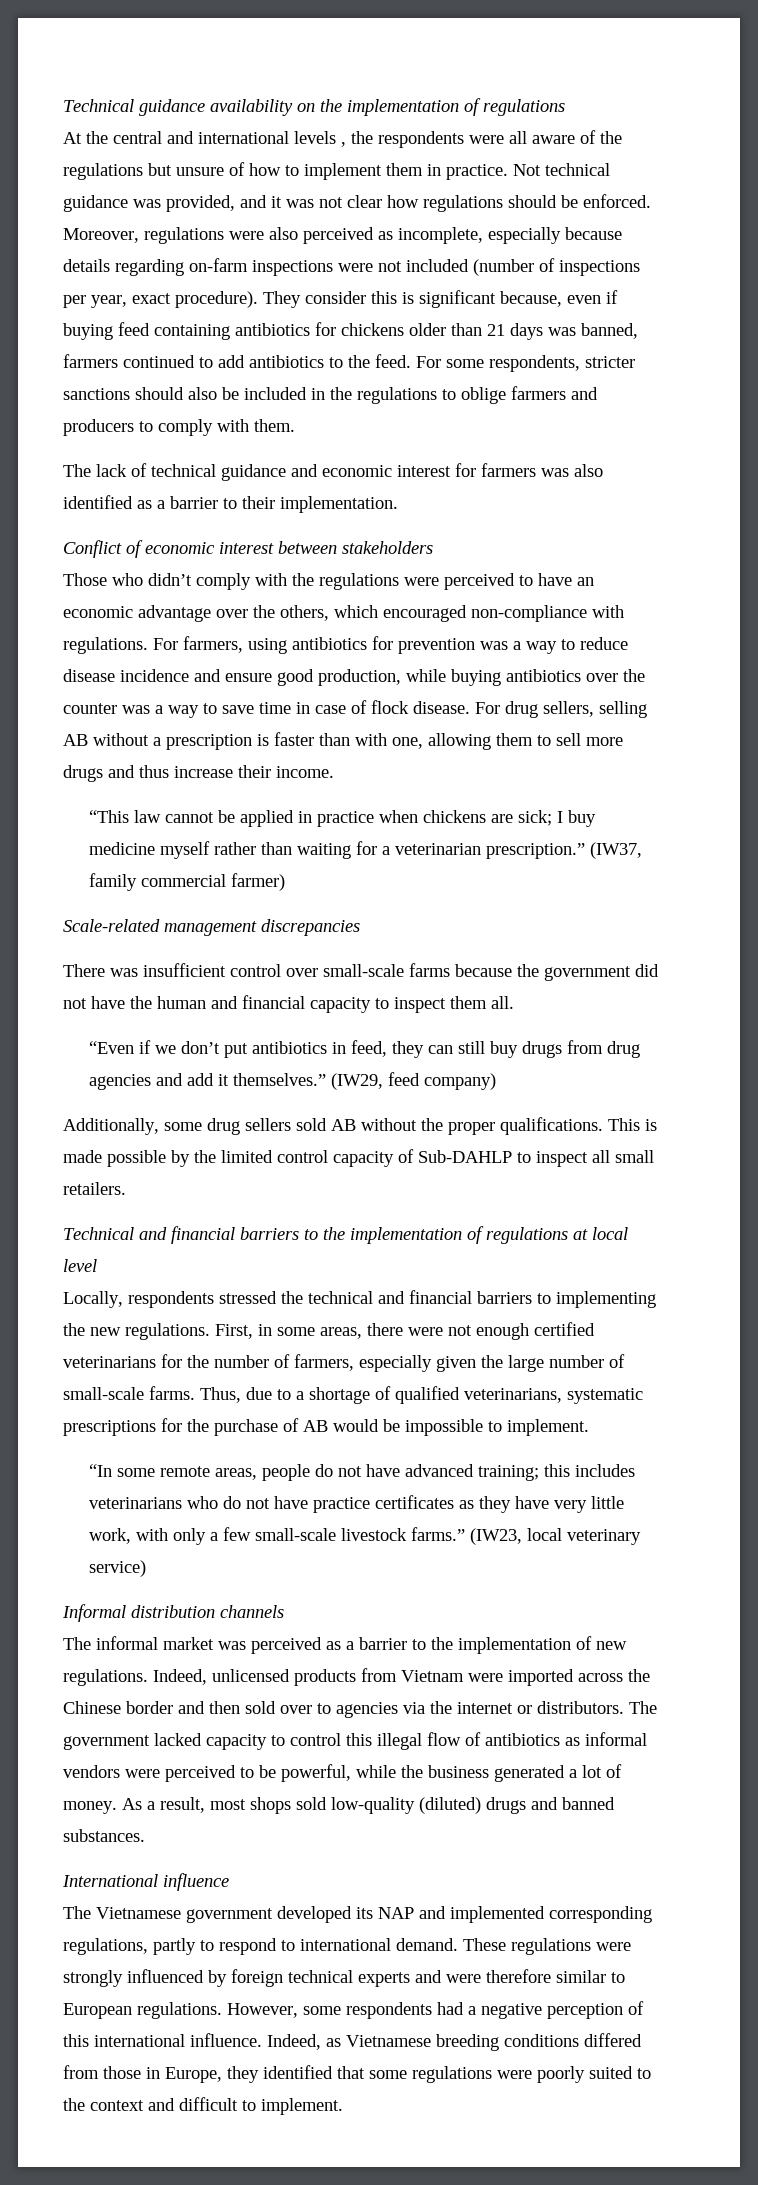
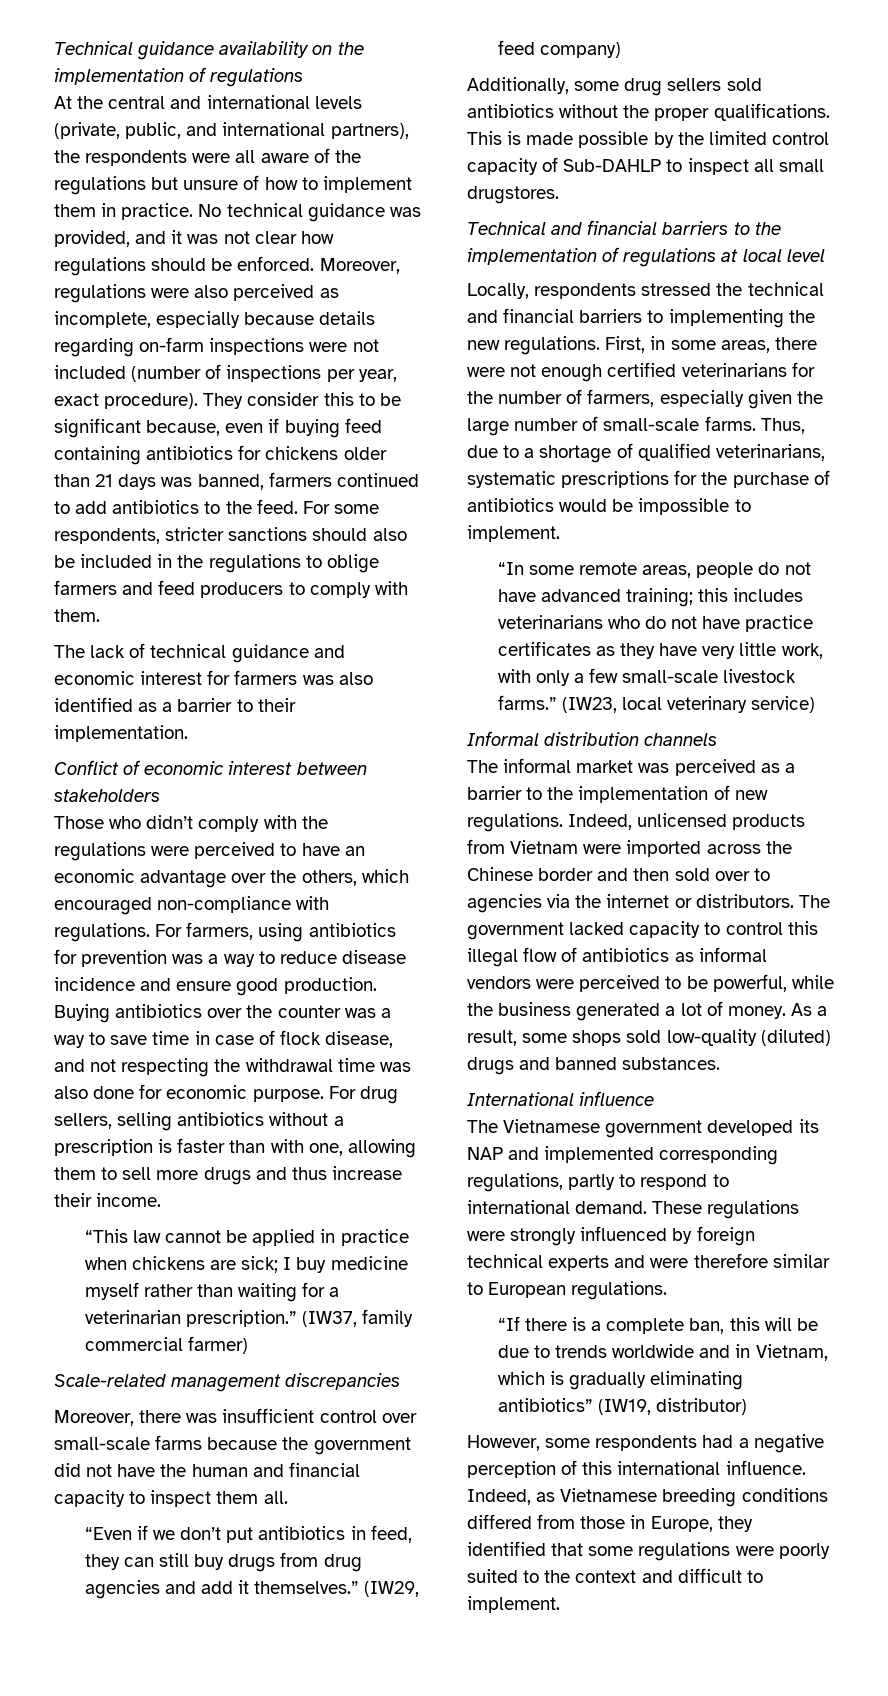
[341,142,346,147] , -> [54,122,409,139] (private, public, and international partners),
[513,164,541,176] Not -> [198,204,222,217] No
[402,292,414,304] is -> [358,393,401,406] to be
(598, 393) none -> [158,580,196,595] feed
[318,669,501,686] production, while buying -> [283,977,377,994] [54,1004,110,1023] production. Buying
[413,701,470,714] disease. -> [325,1031,394,1048] [54,1058,411,1077] [54,1084,324,1102] disease, and not respecting the withdrawal time was also done for economic purpose.
[63,734,88,746] AB -> [177,1112,265,1126] antibiotics
[63,964,105,977] There -> [54,1410,182,1426] Moreover, there
[331,1119,356,1131] AB -> [467,104,554,118] antibiotics
[63,1182,126,1195] retailers. -> [467,186,559,204] drugstores.
[303,1420,328,1432] AB -> [467,498,554,512] antibiotics
[210,1799,246,1810] most -> [522,1033,568,1043] some
(222, 2010) none -> [497,1316,818,1334] [497,1344,828,1361] [497,1371,744,1390] [497,1398,748,1415] // “If there is a complete ban, this will be due to trends worldwide and in Vietnam, which is gradually eliminating antibiotics” (IW19, distributor) //

